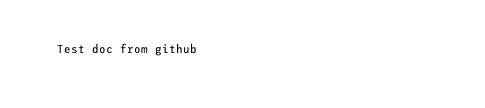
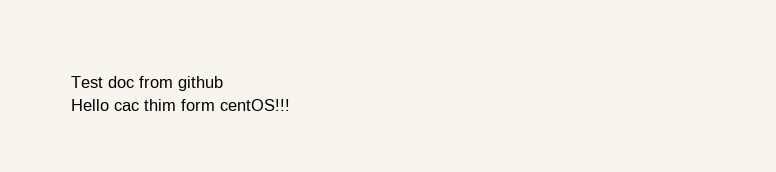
(197, 49) none -> [71,99,290,111] // Hello cac thim form centOS!!!

